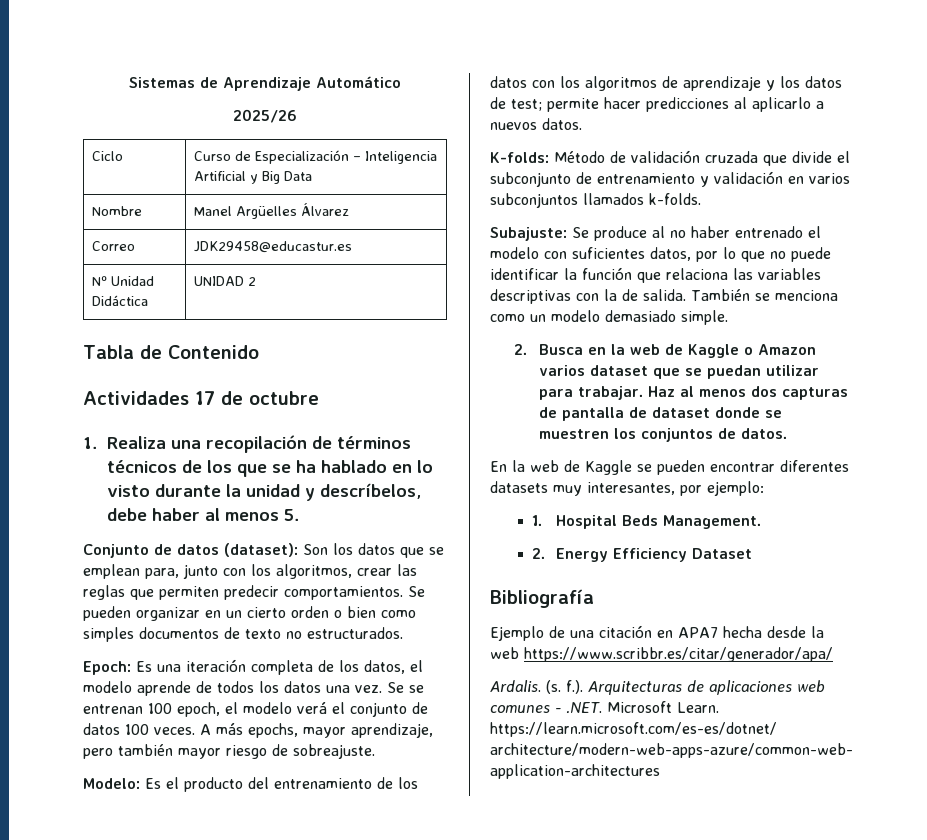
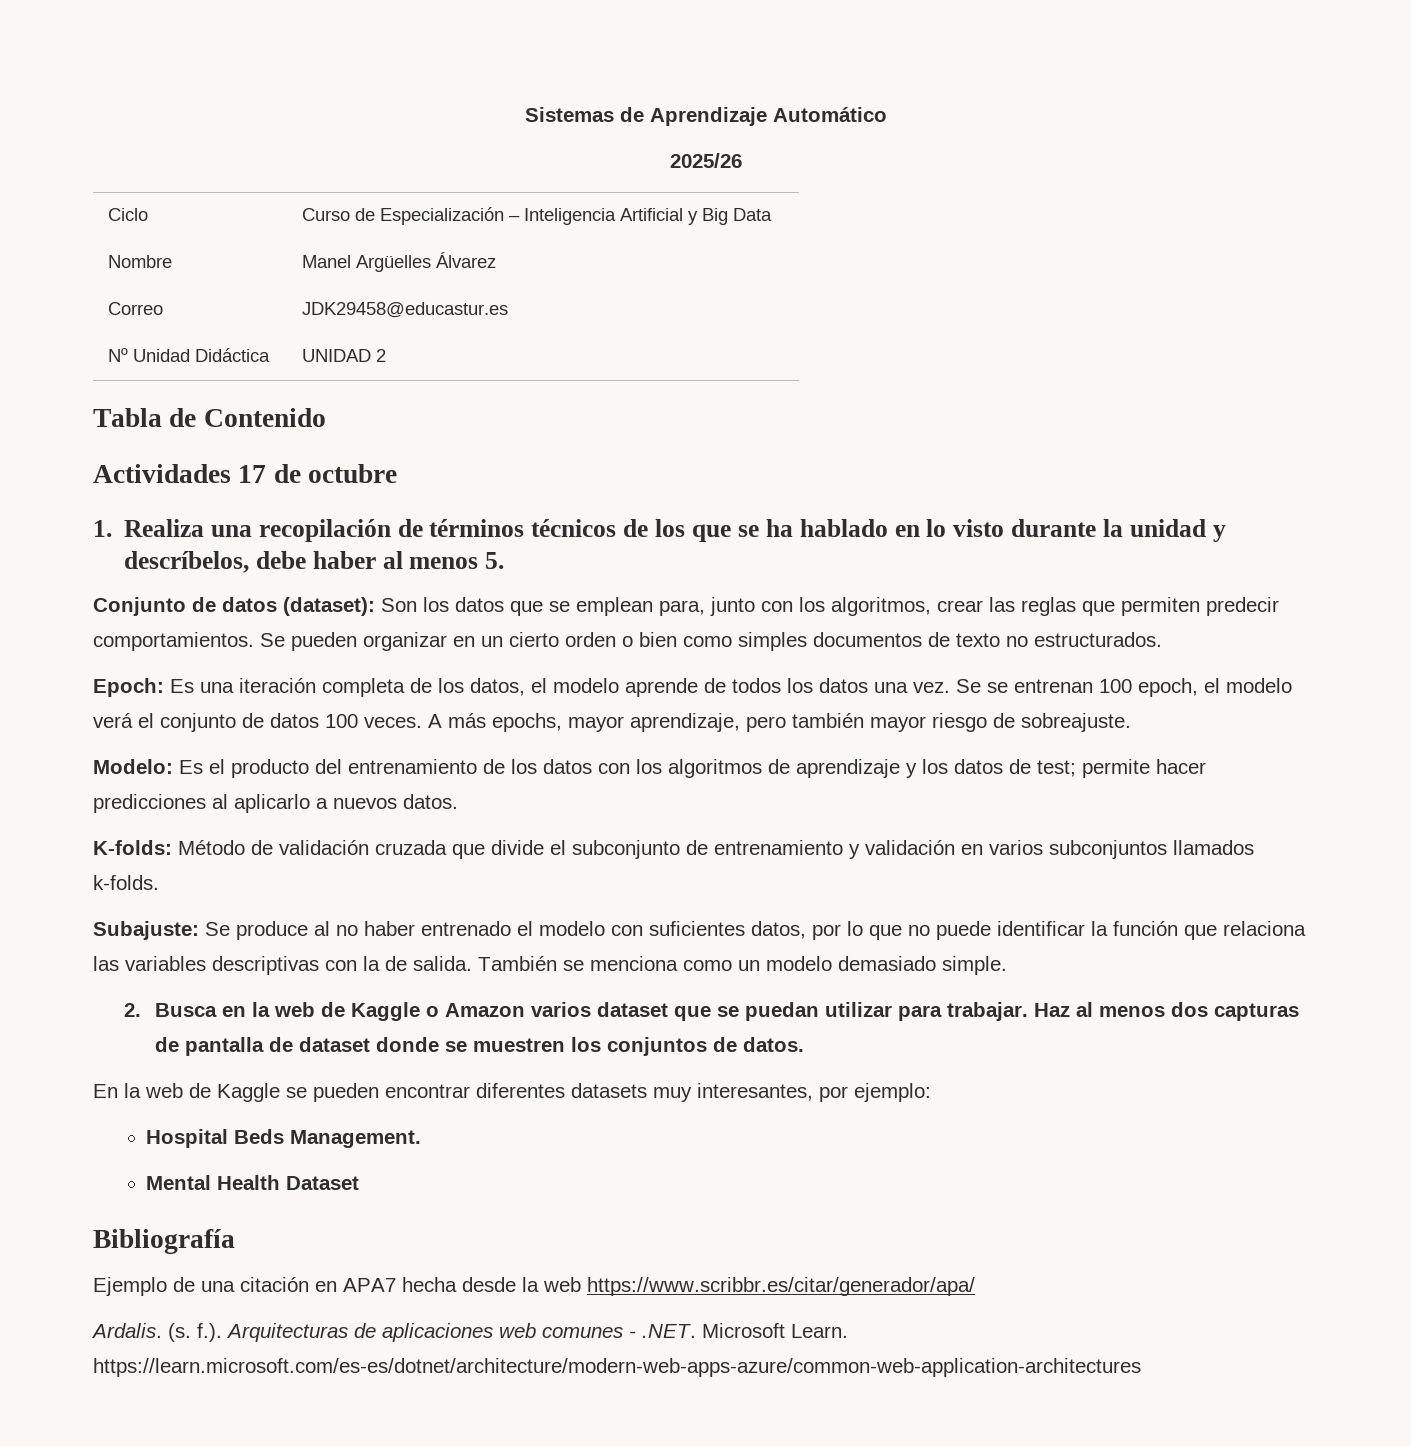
[532,515,543,526] 1. -> (931, 1092) none
[532,548,688,562] 2. Energy Efficiency -> [146,1175,281,1190] Mental Health

